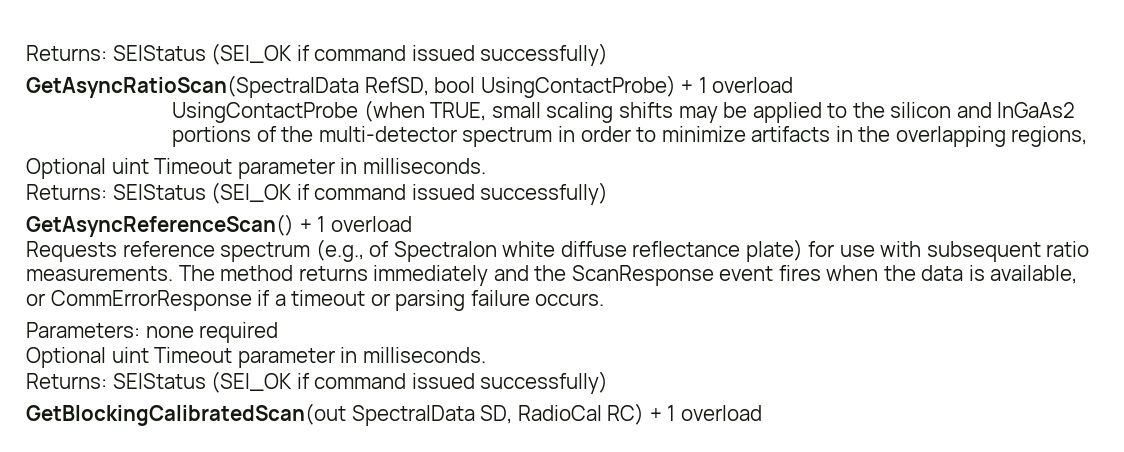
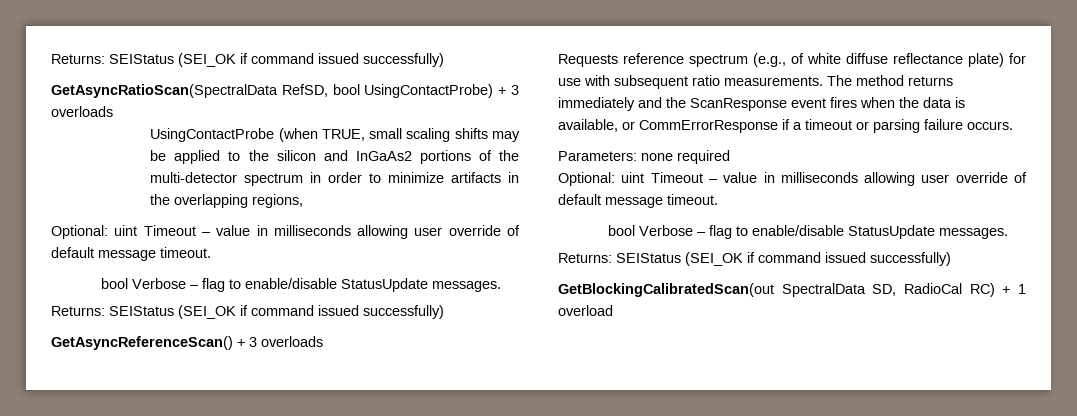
[698,77,794,93] 1 overload -> [511,85,519,95] [51,106,113,117] 3 overloads
[26,158,486,179] Optional uint Timeout parameter in milliseconds. -> [51,225,521,239] [51,247,211,261] [100,278,501,292] Optional: uint Timeout – value in milliseconds allowing user override of default message timeout. // bool Verbose – flag to enable/disable StatusUpdate messages.
[317,216,412,232] 1 overload -> [249,336,323,347] 3 overloads
[393,241,497,262] Spectralon -> (804, 58) none
[26,347,486,368] Optional uint Timeout parameter in milliseconds. -> [558,172,1027,186] [558,194,718,208] [607,225,1008,239] Optional: uint Timeout – value in milliseconds allowing user override of default message timeout. // bool Verbose – flag to enable/disable StatusUpdate messages.

